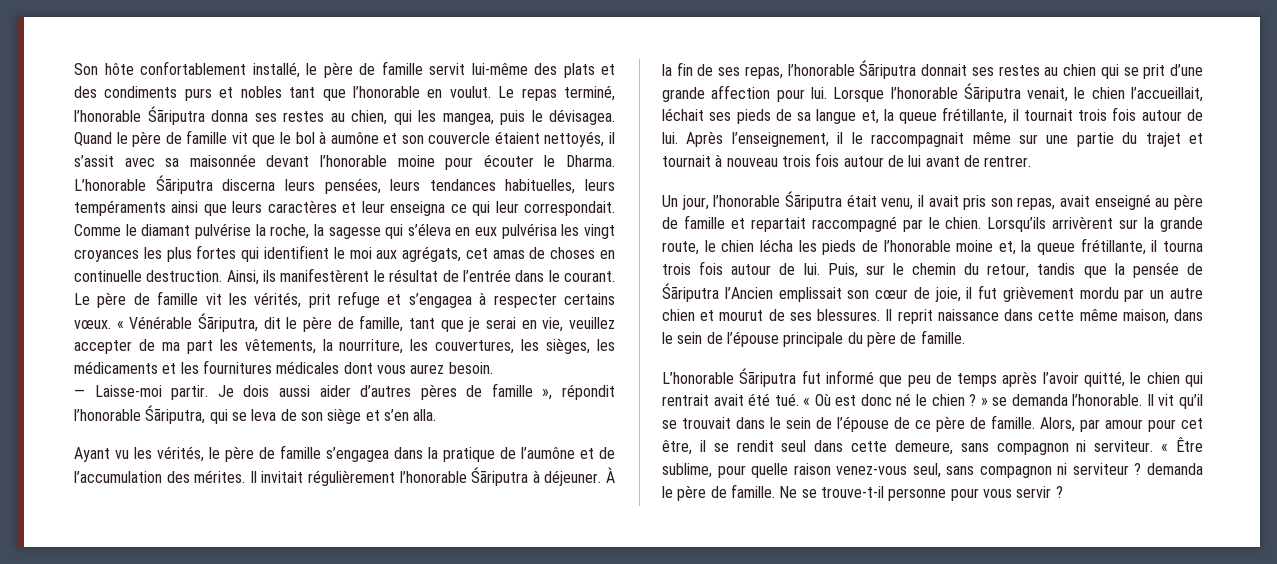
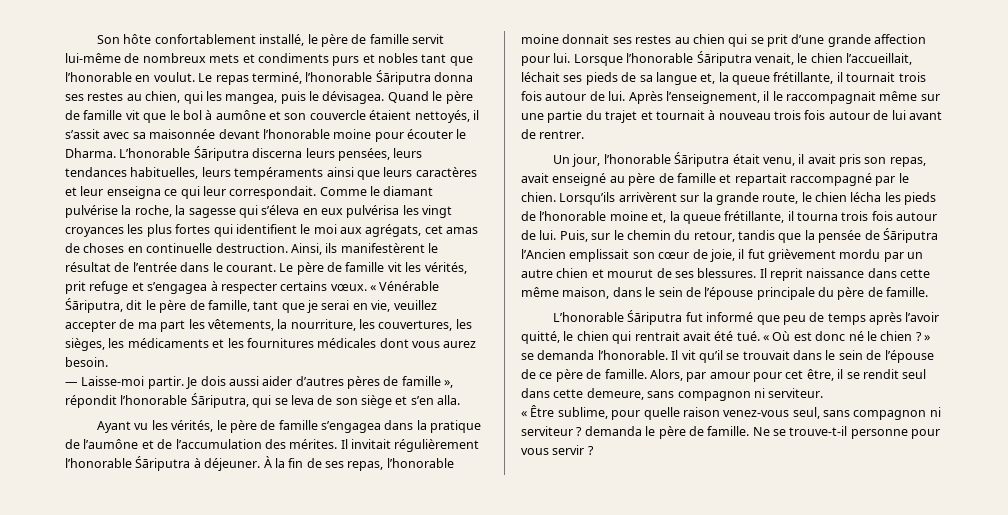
[534,63,615,78] [74,86,97,98] des plats et des -> [124,53,255,63] de nombreux mets et
[859,60,917,79] Śāriputra -> [521,34,559,44] moine
(1154, 446) none -> (824, 393) //

